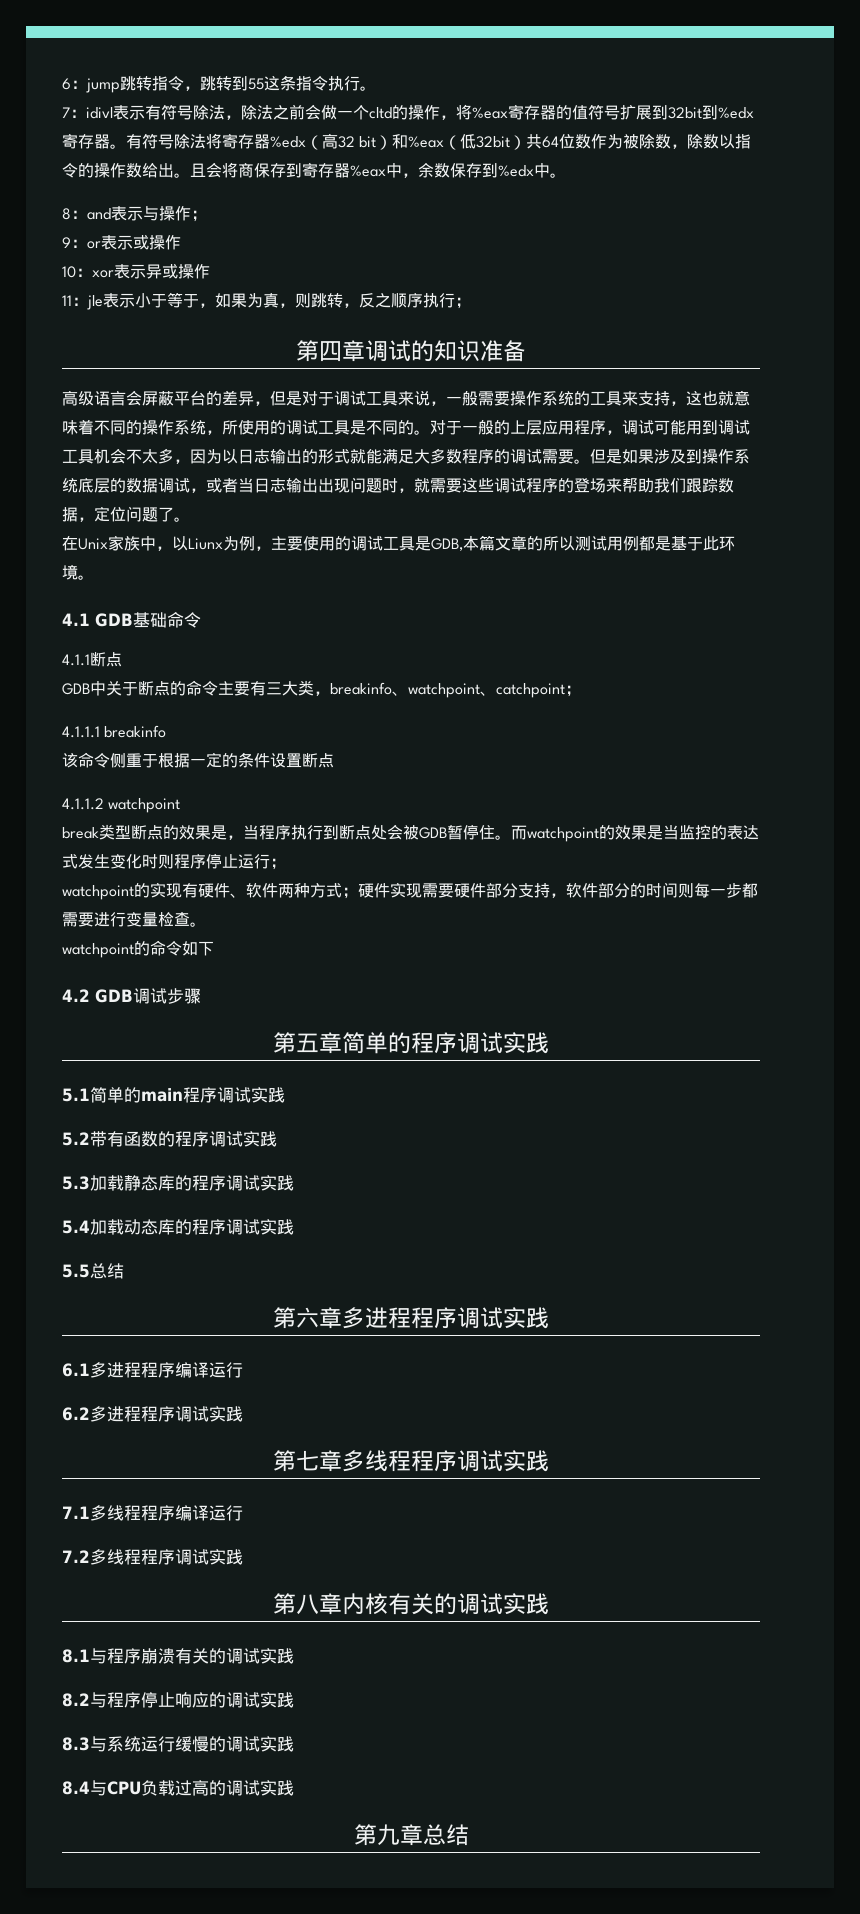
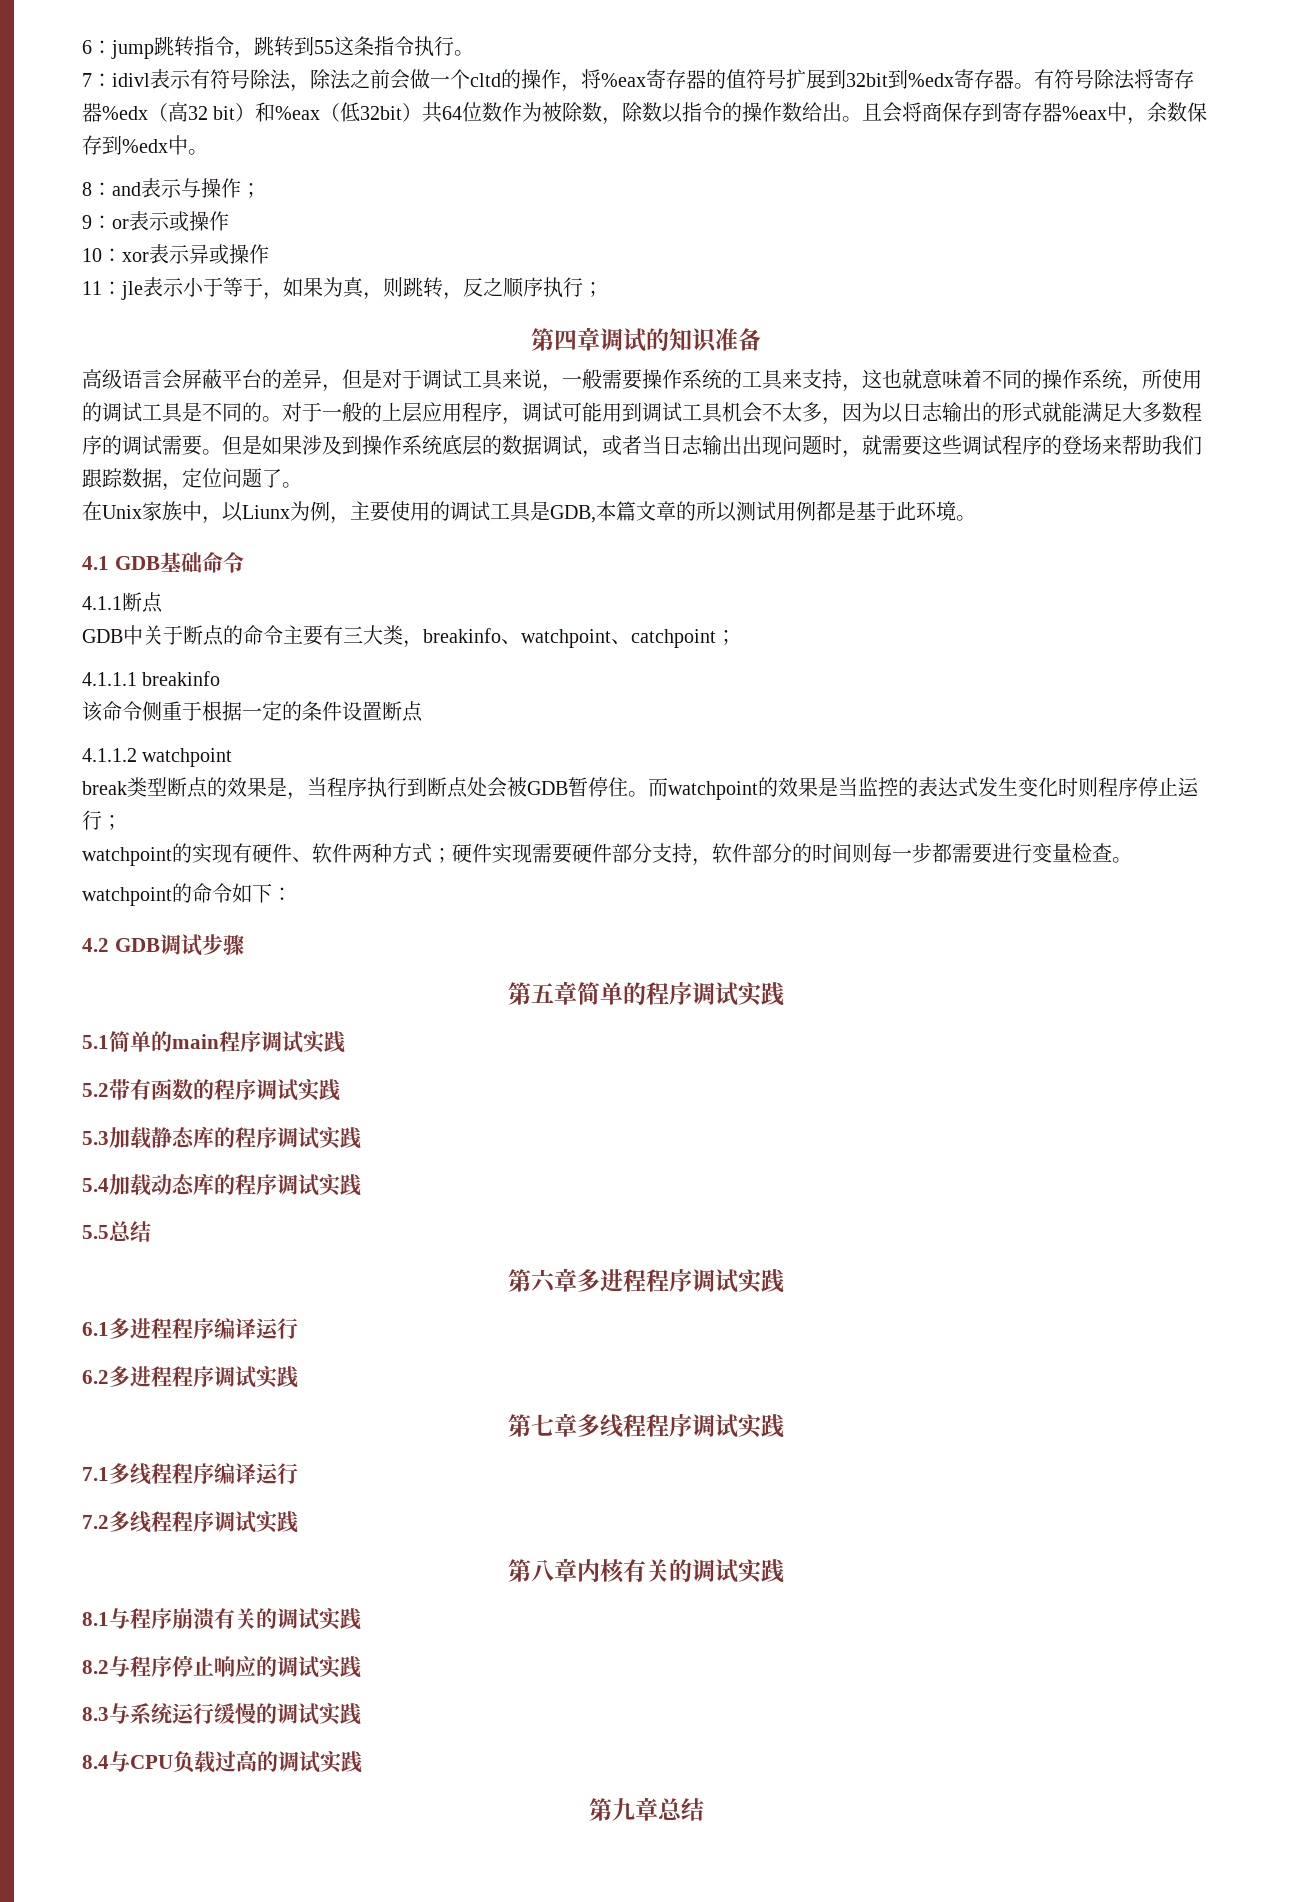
(214, 948) none -> [272,887,292,901] ：

